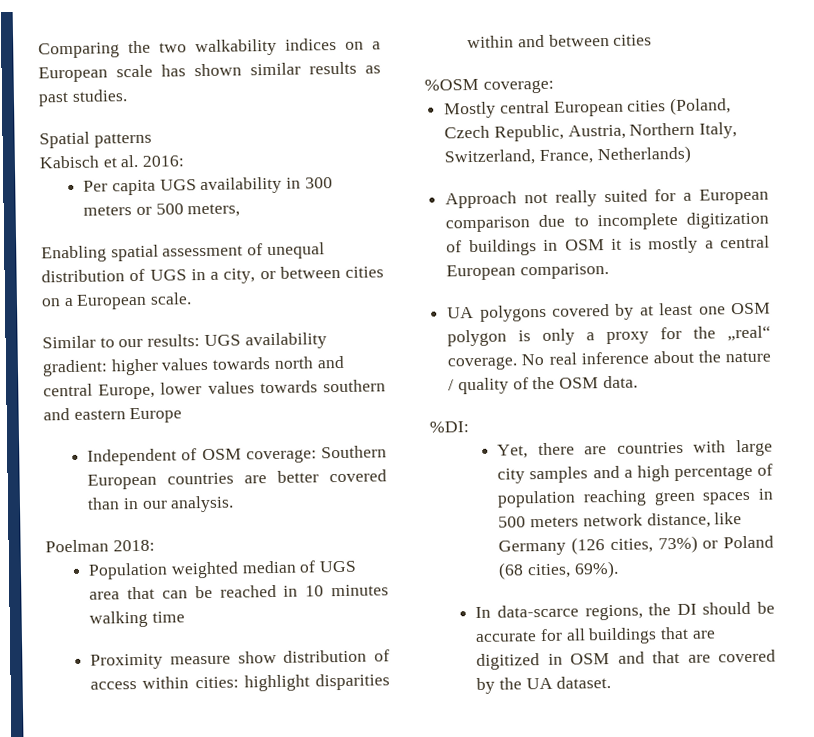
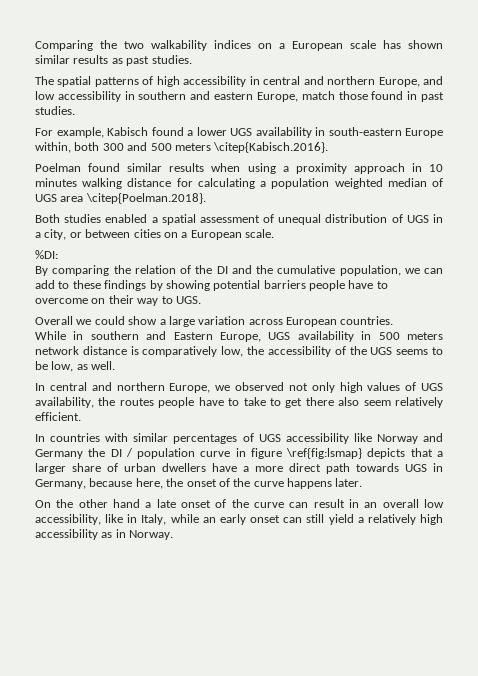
[39,131,90,149] Spatial -> [35,76,92,87] The spatial
[39,154,185,169] [83,176,333,196] [83,203,241,218] [41,245,107,263] // Kabisch et al. 2016: // Per capita UGS availability in 300 meters or 500 meters, // Enabling -> [142,76,443,87] [35,91,444,102] [35,106,75,115] [35,127,443,138] [35,142,329,153] [35,163,444,174] [35,178,444,189] [35,193,206,204] [35,214,158,223] of high accessibility in central and northern Europe, and low accessibility in southern and eastern Europe, match those found in past studies. // For example, Kabisch found a lower UGS availability in south-eastern Europe within, both 300 and 500 meters \citep{Kabisch.2016}. // Poelman found similar results when using a proximity approach in 10 minutes walking distance for calculating a population weighted median of UGS area \citep{Poelman.2018}. // Both studies enabled a
[42,332,327,350] [42,355,344,377] [43,379,386,400] [43,407,183,424] [87,445,388,466] [87,469,388,490] [87,495,235,513] [45,539,155,553] [88,560,358,580] [89,584,390,600] [89,610,186,628] [90,649,391,670] [90,673,391,692] [467,33,653,49] [424,78,554,94] [444,97,732,119] [444,122,738,142] [444,145,691,166] [445,188,769,209] [445,211,769,233] [446,235,770,257] [446,262,609,281] [447,302,771,322] [447,325,771,347] [447,350,771,371] [448,375,638,395] [429,421,469,433] [497,439,773,459] [497,463,773,484] [497,488,773,508] [498,512,743,529] [498,535,774,556] [498,560,619,580] [475,601,775,621] [475,626,716,645] [476,649,776,671] [476,675,612,694] Similar to our results: UGS availability gradient: higher values towards north and central Europe, lower values towards southern and eastern Europe // Independent of OSM coverage: Southern European countries are better covered than in our analysis. // Poelman 2018: // Population weighted median of UGS area that can be reached in 10 minutes walking time // Proximity measure show distribution of access within cities: highlight disparities within and between cities // %OSM coverage: // Mostly central European cities (Poland, Czech Republic, Austria, Northern Italy, Switzerland, France, Netherlands) // Approach not really suited for a European comparison due to incomplete digitization of buildings in OSM it is mostly a central European comparison. // UA polygons covered by at least one OSM polygon is only a proxy for the „real“ coverage. No real inference about the nature / quality of the OSM data. // %DI: // Yet, there are countries with large city samples and a high percentage of population reaching green spaces in 500 meters network distance, like Germany (126 cities, 73%) or Poland (68 cities, 69%). // In data-scarce regions, the DI should be accurate for all buildings that are digitized in OSM and that are covered by the UA dataset. -> [35,250,58,259] [35,265,443,276] [35,280,388,291] [35,295,201,306] [35,316,394,327] [35,331,443,342] [35,346,443,357] [35,361,116,372] [35,382,443,393] [35,397,443,408] [35,412,81,421] [35,433,443,444] [35,448,443,459] [35,463,443,474] [35,478,363,489] [35,499,444,508] [35,514,443,525] [35,529,174,540] %DI: // By comparing the relation of the DI and the cumulative population, we can add to these findings by showing potential barriers people have to overcome on their way to UGS. // Overall we could show a large variation across European countries. // While in southern and Eastern Europe, UGS availability in 500 meters network distance is comparatively low, the accessibility of the UGS seems to be low, as well. // In central and northern Europe, we observed not only high values of UGS availability, the routes people have to take to get there also seem relatively efficient. // In countries with similar percentages of UGS accessibility like Norway and Germany the DI / population curve in figure \ref{fig:lsmap} depicts that a larger share of urban dwellers have a more direct path towards UGS in Germany, because here, the onset of the curve happens later. // On the other hand a late onset of the curve can result in an overall low accessibility, like in Italy, while an early onset can still yield a relatively high accessibility as in Norway.

